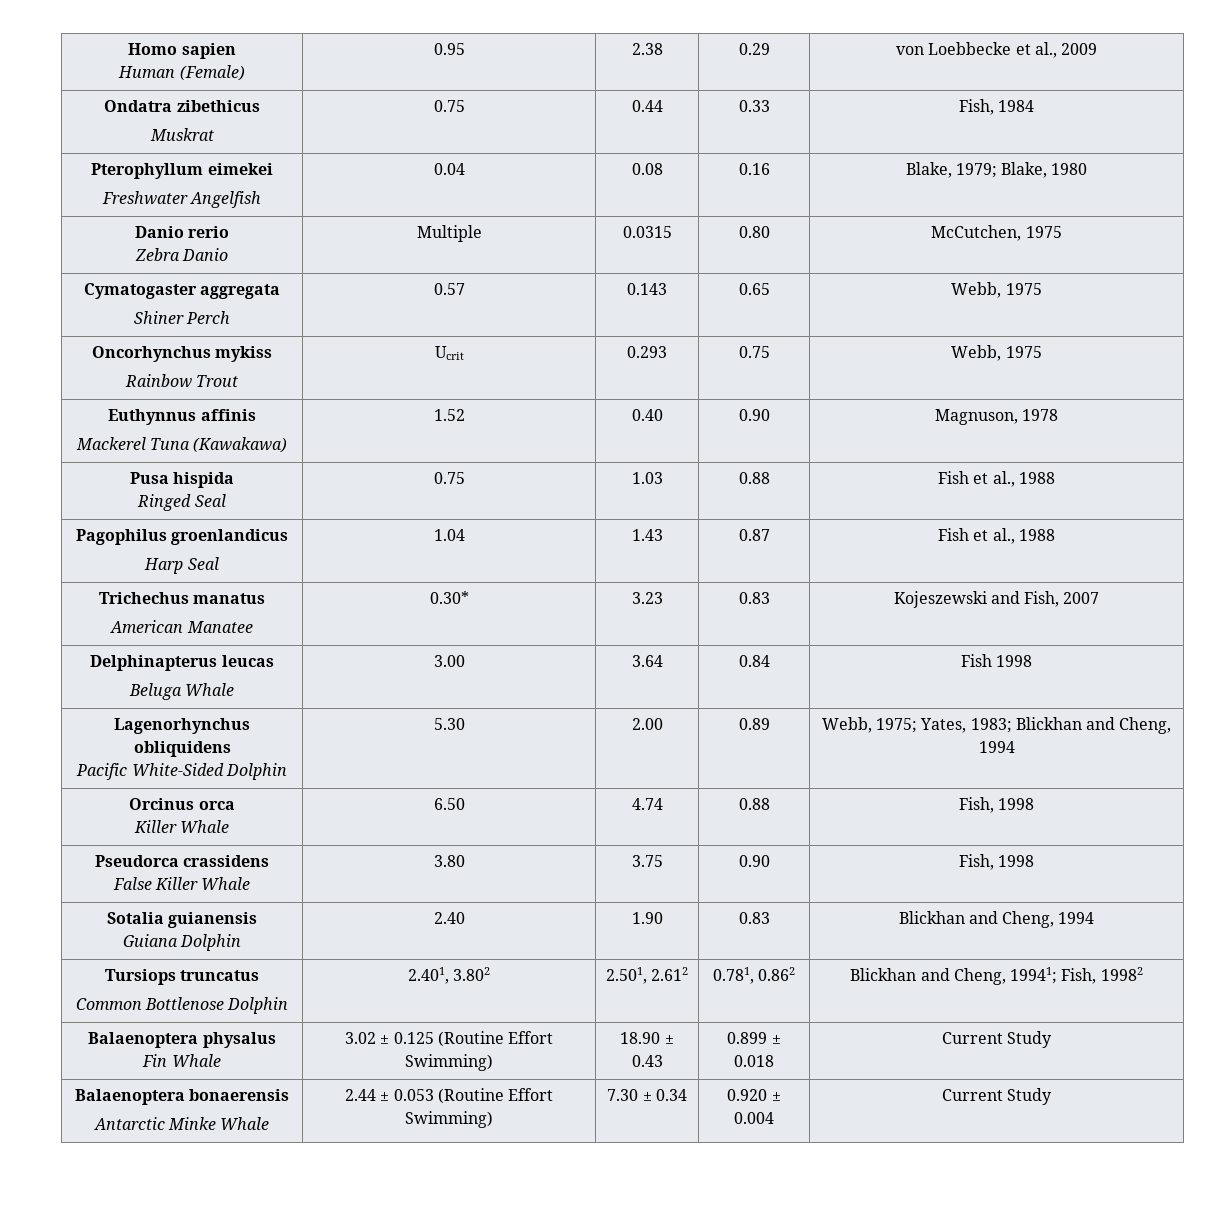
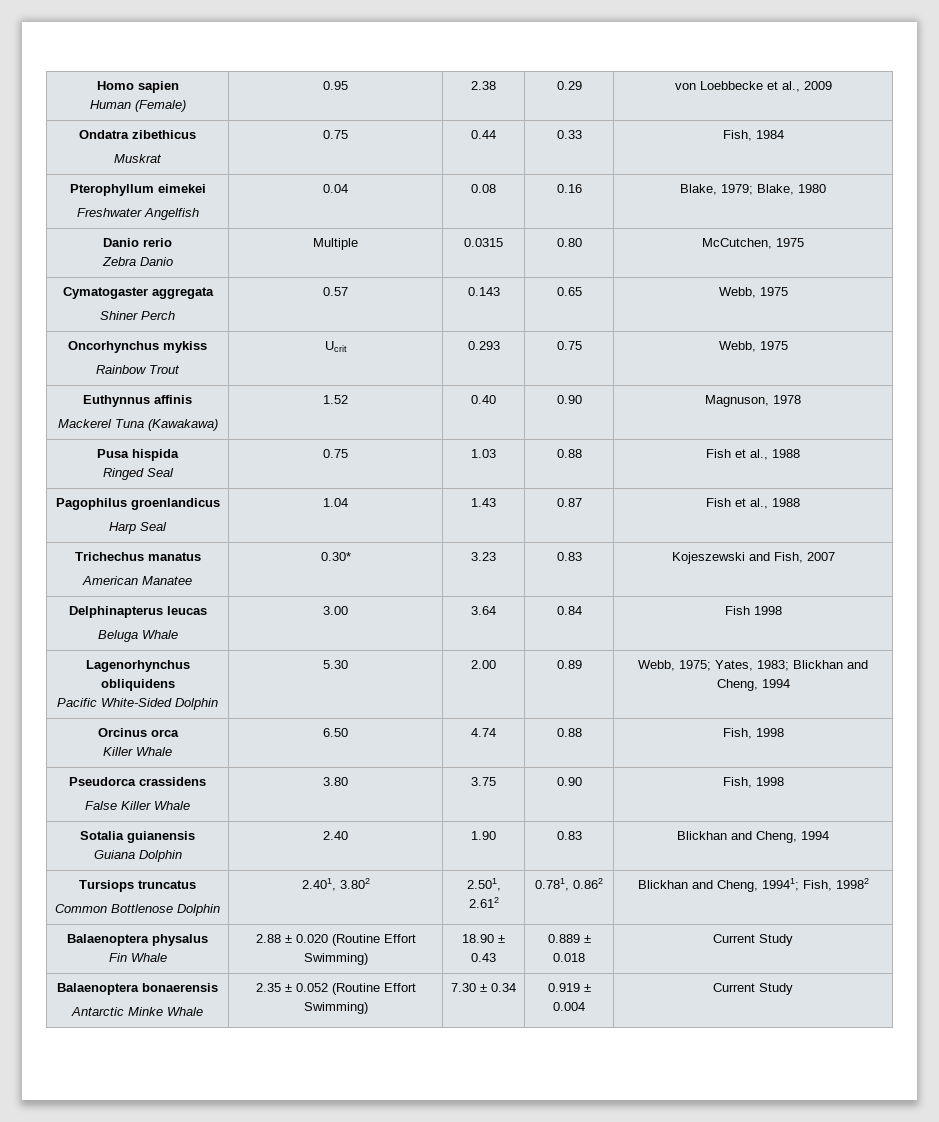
[344,1032,434,1044] 3.02 ± 0.125 -> [255,934,328,943] 2.88 ± 0.020
[727,1032,768,1044] 0.899 -> [547,934,580,943] 0.889
[344,1089,434,1101] 2.44 ± 0.053 -> [255,983,328,992] 2.35 ± 0.052
[727,1089,768,1101] 0.920 -> [547,983,580,992] 0.919

